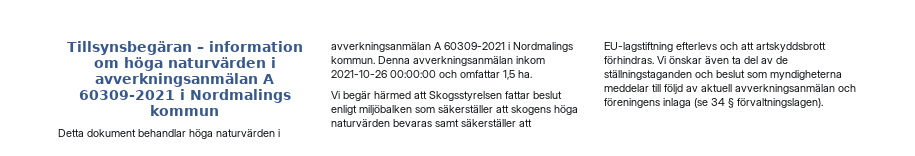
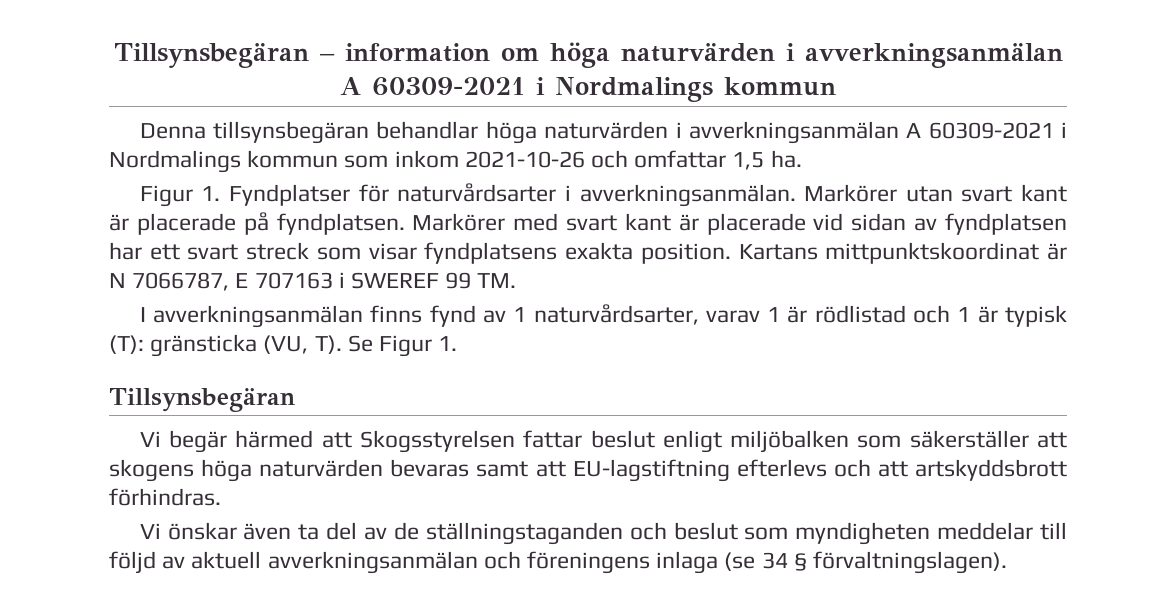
[58,129,136,137] Detta dokument -> [139,121,370,144] Denna tillsynsbegäran
[331,56,513,66] kommun. Denna avverkningsanmälan -> [247,150,389,168] kommun som
[390,70,436,78] 00:00:00 -> (585, 159) none
(532, 74) none -> [139,183,1067,207] [109,212,1067,235] [109,242,1067,264] [109,272,517,291] [139,304,1067,328] [109,334,458,357] [109,388,295,412] // Figur 1. Fyndplatser för naturvårdsarter i avverkningsanmälan. Markörer utan svart kant är placerade på fyndplatsen. Markörer med svart kant är placerade vid sidan av fyndplatsen har ett svart streck som visar fyndplatsens exakta position. Kartans mittpunktskoordinat är N 7066787, E 707163 i SWEREF 99 TM. // I avverkningsanmälan finns fynd av 1 naturvårdsarter, varav 1 är rödlistad och 1 är typisk (T): gränsticka (VU, T). Se Figur 1. // Tillsynsbegäran
[461,119,516,127] säkerställer -> (529, 469) none
(654, 60) none -> (221, 497) //
[770,70,842,80] myndigheterna -> [795,522,931,545] myndigheten

